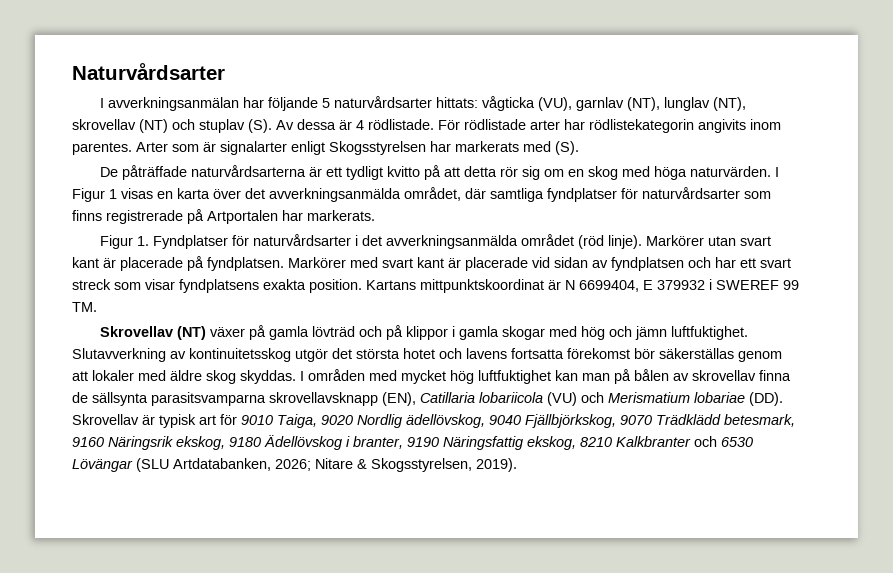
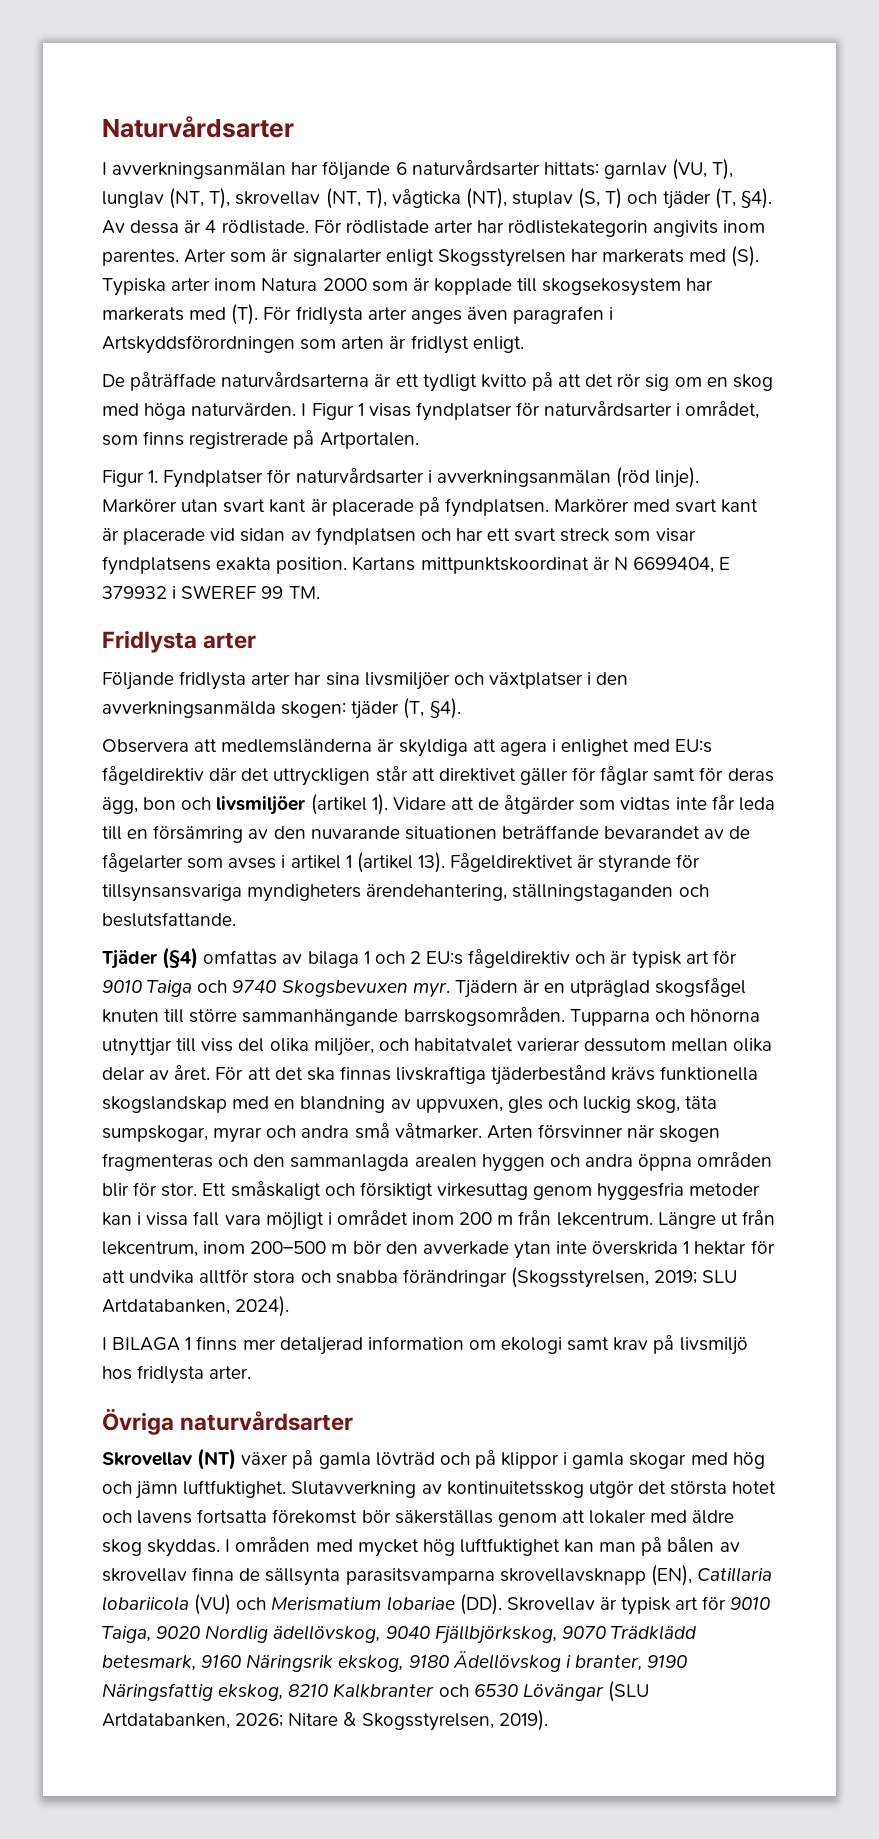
[322,98,331,108] 5 -> [395,162,407,175] 6
[482,96,747,111] [72,119,272,133] vågticka (VU), garnlav (NT), lunglav (NT), skrovellav (NT) och stuplav (S). -> [603,159,734,180] [102,188,772,209] garnlav (VU, T), lunglav (NT, T), skrovellav (NT, T), vågticka (NT), stuplav (S, T) och tjäder (T, §4).
(579, 148) none -> [102,278,714,296] [102,304,614,325] [102,335,524,354] Typiska arter inom Natura 2000 som är kopplade till skogsekosystem har markerats med (T). För fridlysta arter anges även paragrafen i Artskyddsförordningen som arten är fridlyst enligt.
[464,166,498,177] detta -> [585,374,614,387] det
[157,187,544,202] en karta över det avverkningsanmälda området, där samtliga -> (411, 410) none
(740, 193) none -> [676,401,760,419] i området,
[207,210,375,224] Artportalen har markerats. -> [319,432,419,449] Artportalen.
[362,234,575,249] det avverkningsanmälda området -> [436,470,611,487] avverkningsanmälan
(97, 307) none -> [102,630,257,653] [102,671,629,690] [102,698,461,719] [102,739,713,757] [102,766,774,786] [102,794,775,815] [102,825,751,843] [102,852,701,873] [102,884,709,902] [102,912,236,927] [102,947,737,969] [102,978,747,998] [102,1007,760,1026] [102,1038,773,1056] [102,1065,759,1085] [102,1096,718,1113] [102,1123,721,1143] [102,1152,773,1172] [102,1181,761,1201] [102,1210,775,1230] [102,1240,775,1259] [102,1267,738,1288] [102,1296,290,1317] [102,1335,748,1355] [102,1365,252,1384] [102,1408,354,1435] // Fridlysta arter // Följande fridlysta arter har sina livsmiljöer och växtplatser i den avverkningsanmälda skogen: tjäder (T, §4). // Observera att medlemsländerna är skyldiga att agera i enlighet med EU:s fågeldirektiv där det uttryckligen står att direktivet gäller för fåglar samt för deras ägg, bon och livsmiljöer (artikel 1). Vidare att de åtgärder som vidtas inte får leda till en försämring av den nuvarande situationen beträffande bevarandet av de fågelarter som avses i artikel 1 (artikel 13). Fågeldirektivet är styrande för tillsynsansvariga myndigheters ärendehantering, ställningstaganden och beslutsfattande. // Tjäder (§4) omfattas av bilaga 1 och 2 EU:s fågeldirektiv och är typisk art för 9010 Taiga och 9740 Skogsbevuxen myr. Tjädern är en utpräglad skogsfågel knuten till större sammanhängande barrskogsområden. Tupparna och hönorna utnyttjar till viss del olika miljöer, och habitatvalet varierar dessutom mellan olika delar av året. För att det ska finnas livskraftiga tjäderbestånd krävs funktionella skogslandskap med en blandning av uppvuxen, gles och luckig skog, täta sumpskogar, myrar och andra små våtmarker. Arten försvinner när skogen fragmenteras och den sammanlagda arealen hyggen och andra öppna områden blir för stor. Ett småskaligt och försiktigt virkesuttag genom hyggesfria metoder kan i vissa fall vara möjligt i området inom 200 m från lekcentrum. Längre ut från lekcentrum, inom 200–500 m bör den avverkade ytan inte överskrida 1 hektar för att undvika alltför stora och snabba förändringar (Skogsstyrelsen, 2019; SLU Artdatabanken, 2024). // I BILAGA 1 finns mer detaljerad information om ekologi samt krav på livsmiljö hos fridlysta arter. // Övriga naturvårdsarter

